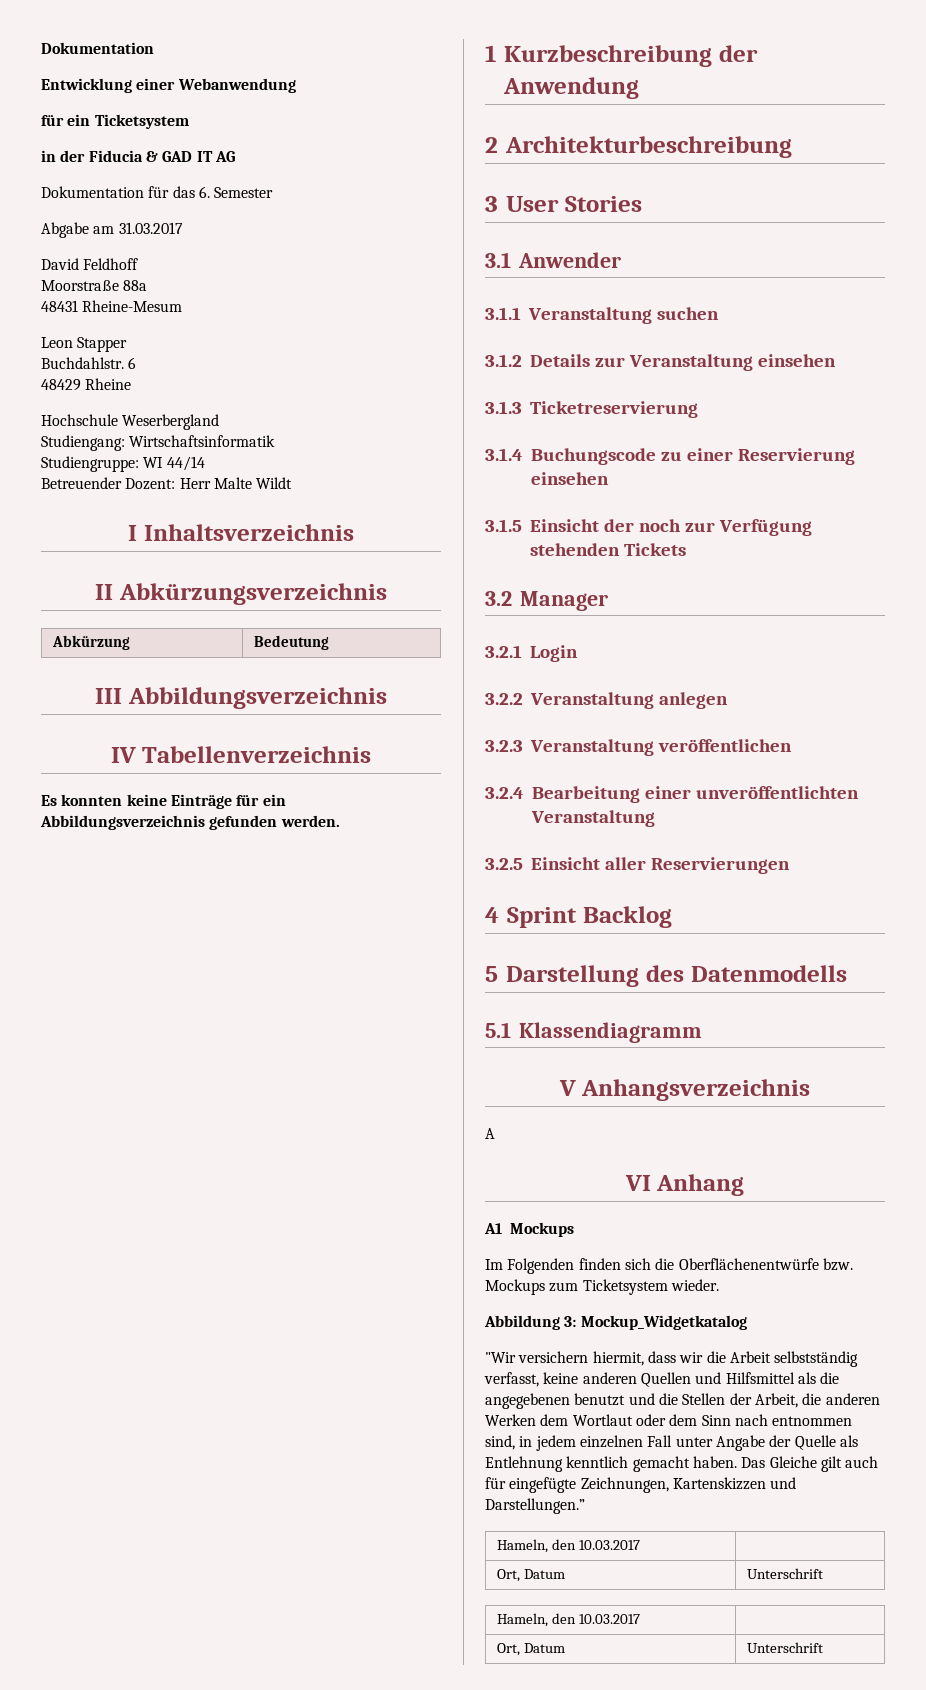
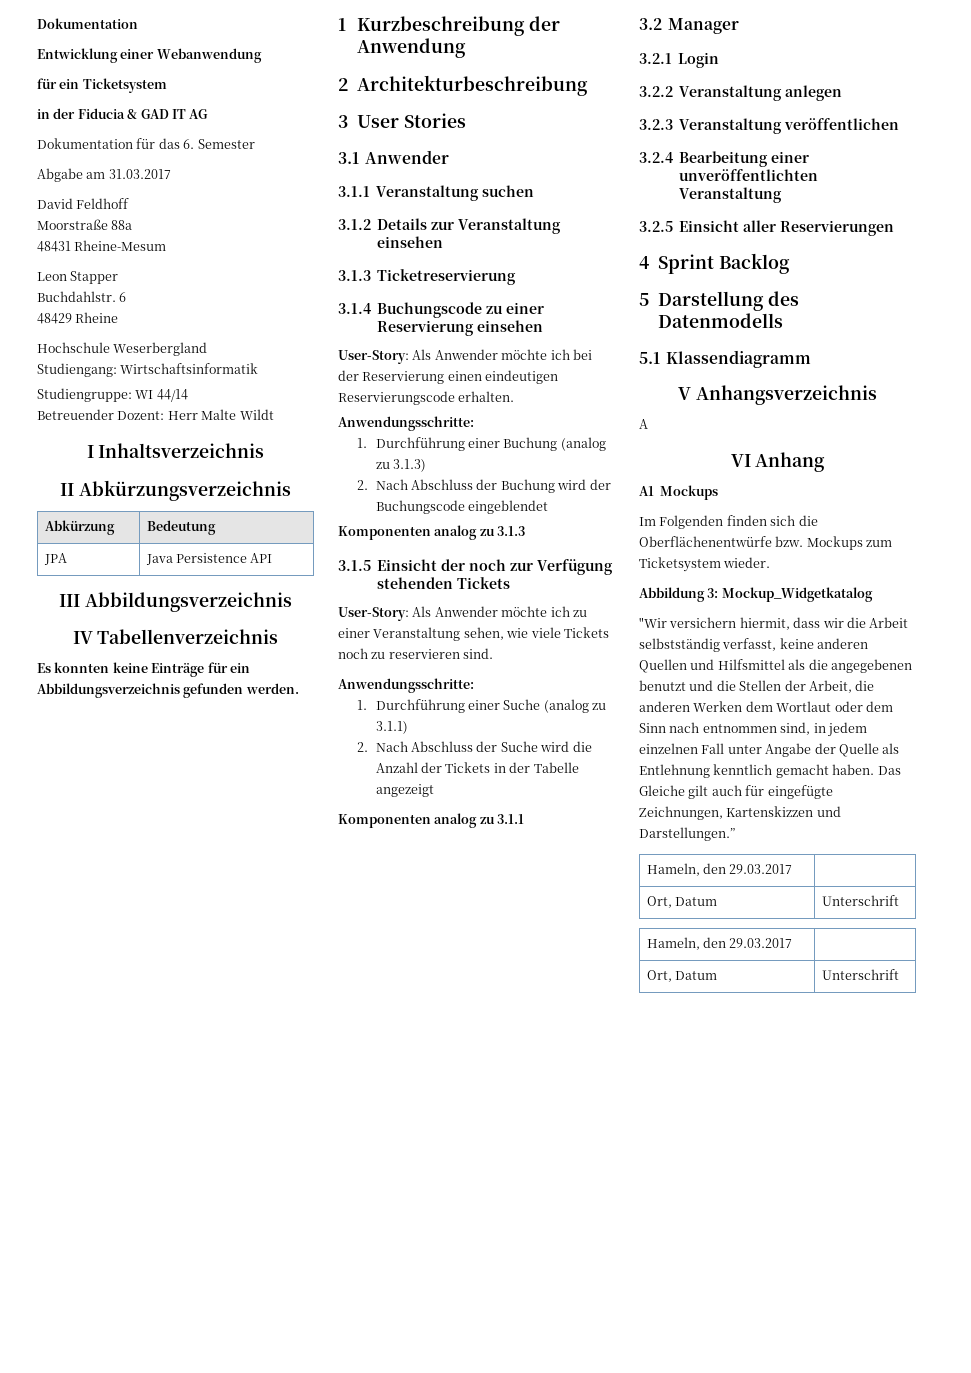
(330, 642) none -> [43,553,67,565] [145,553,273,565] // JPA | Java Persistence API
(609, 478) none -> [338,349,592,364] [338,370,559,384] [338,391,515,405] [338,416,474,431] [356,437,606,451] [375,459,427,472] [356,479,611,493] [375,500,549,514] [338,525,526,540] // User-Story: Als Anwender möchte ich bei der Reservierung einen eindeutigen Reservierungscode erhalten. // Anwendungsschritte: // 1. Durchführung einer Buchung (analog zu 3.1.3) // 2. Nach Abschluss der Buchung wird der Buchungscode eingeblendet // Komponenten analog zu 3.1.3
(686, 549) none -> [338,606,587,621] [338,627,609,641] [338,648,494,659] [338,678,474,693] [356,699,607,713] [375,721,408,734] [356,741,592,752] [375,762,579,773] [375,784,434,797] [338,813,525,828] // User-Story: Als Anwender möchte ich zu einer Veranstaltung sehen, wie viele Tickets noch zu reservieren sind. // Anwendungsschritte: // 1. Durchführung einer Suche (analog zu 3.1.1) // 2. Nach Abschluss der Suche wird die Anzahl der Tickets in der Tabelle angezeigt // Komponenten analog zu 3.1.1
[579,1540,641,1550] 10.03.2017 -> [729,864,793,874] 29.03.2017
[579,1614,641,1624] 10.03.2017 -> [729,938,793,948] 29.03.2017

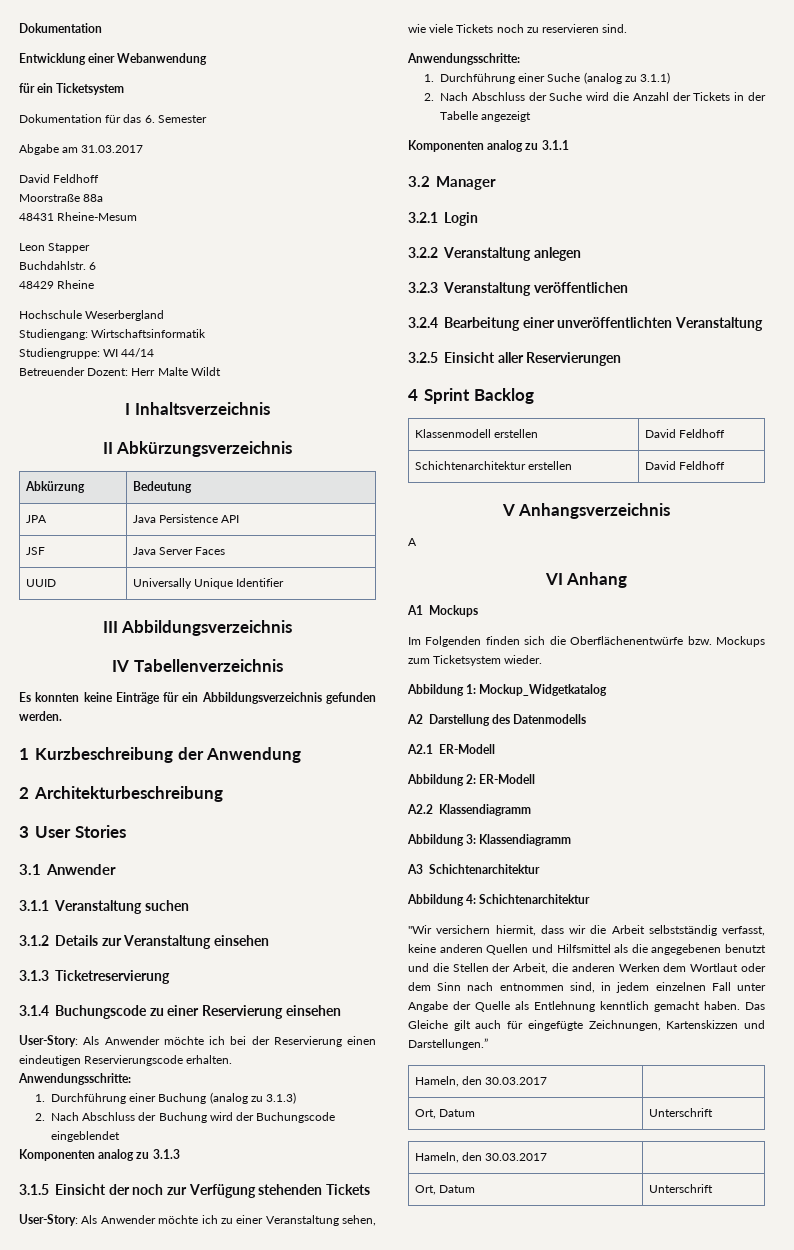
[37,108,209,119] // in der Fiducia & GAD IT AG -> (125, 89) none
(273, 558) none -> [25,547,45,555] [132,547,226,555] [25,579,56,587] [132,578,285,589] // JSF | Java Server Faces // UUID | Universally Unique Identifier
[639,291,799,311] [657,313,783,328] [639,350,812,368] // 5 Darstellung des Datenmodells // 5.1 Klassendiagramm -> [414,429,538,438] [644,429,725,438] [414,461,572,470] [644,461,725,470] // Klassenmodell erstellen | David Feldhoff // Schichtenarchitektur erstellen | David Feldhoff
[707,587,873,602] 3: Mockup_Widgetkatalog -> [466,684,608,696] [407,714,587,726] [407,744,495,754] [407,774,536,786] [407,804,531,816] [407,834,572,846] [407,864,540,874] [407,894,591,906] 1: Mockup_Widgetkatalog // A2 Darstellung des Datenmodells // A2.1 ER-Modell // Abbildung 2: ER-Modell // A2.2 Klassendiagramm // Abbildung 3: Klassendiagramm // A3 Schichtenarchitektur // Abbildung 4: Schichtenarchitektur
[729,864,793,874] 29.03.2017 -> [485,1077,548,1085] 30.03.2017
[729,938,793,948] 29.03.2017 -> [485,1153,548,1161] 30.03.2017

